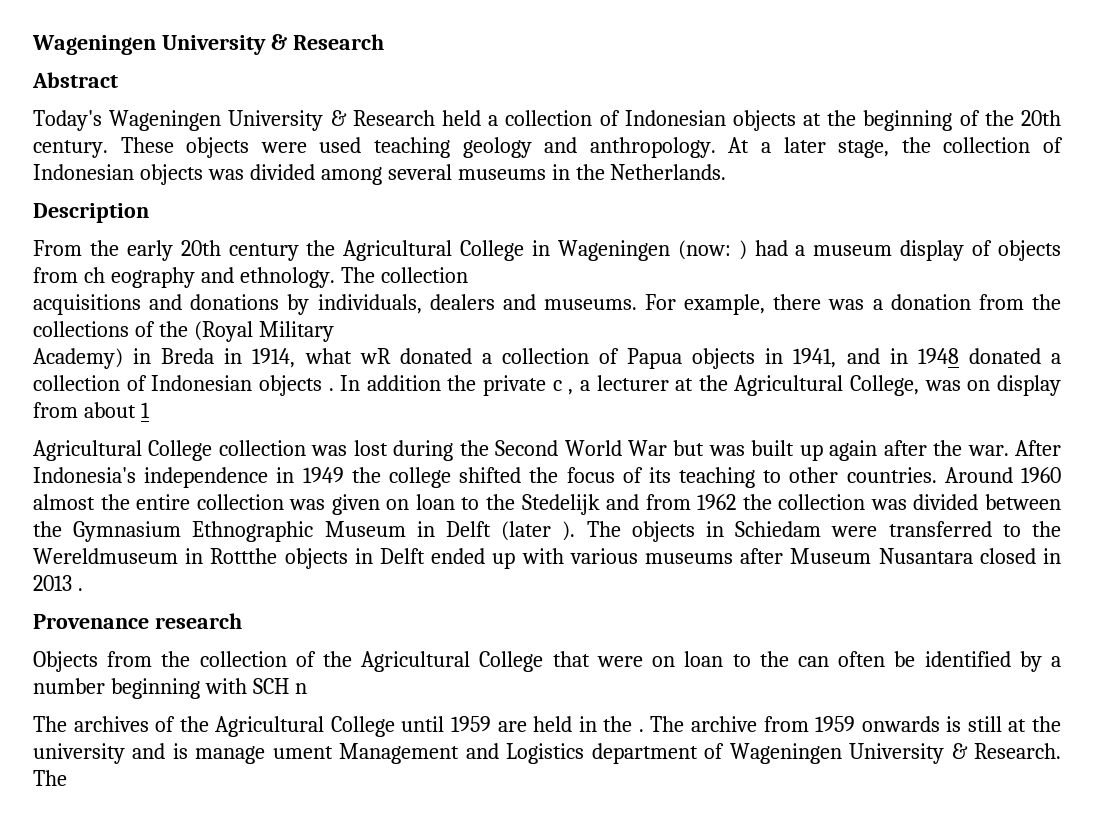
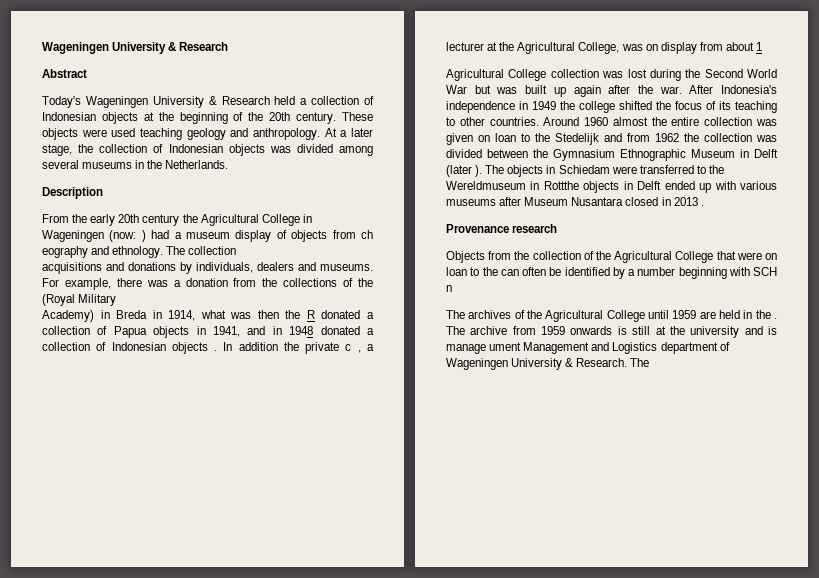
[359,348,391,364] wR -> [230,310,315,319] was then the R

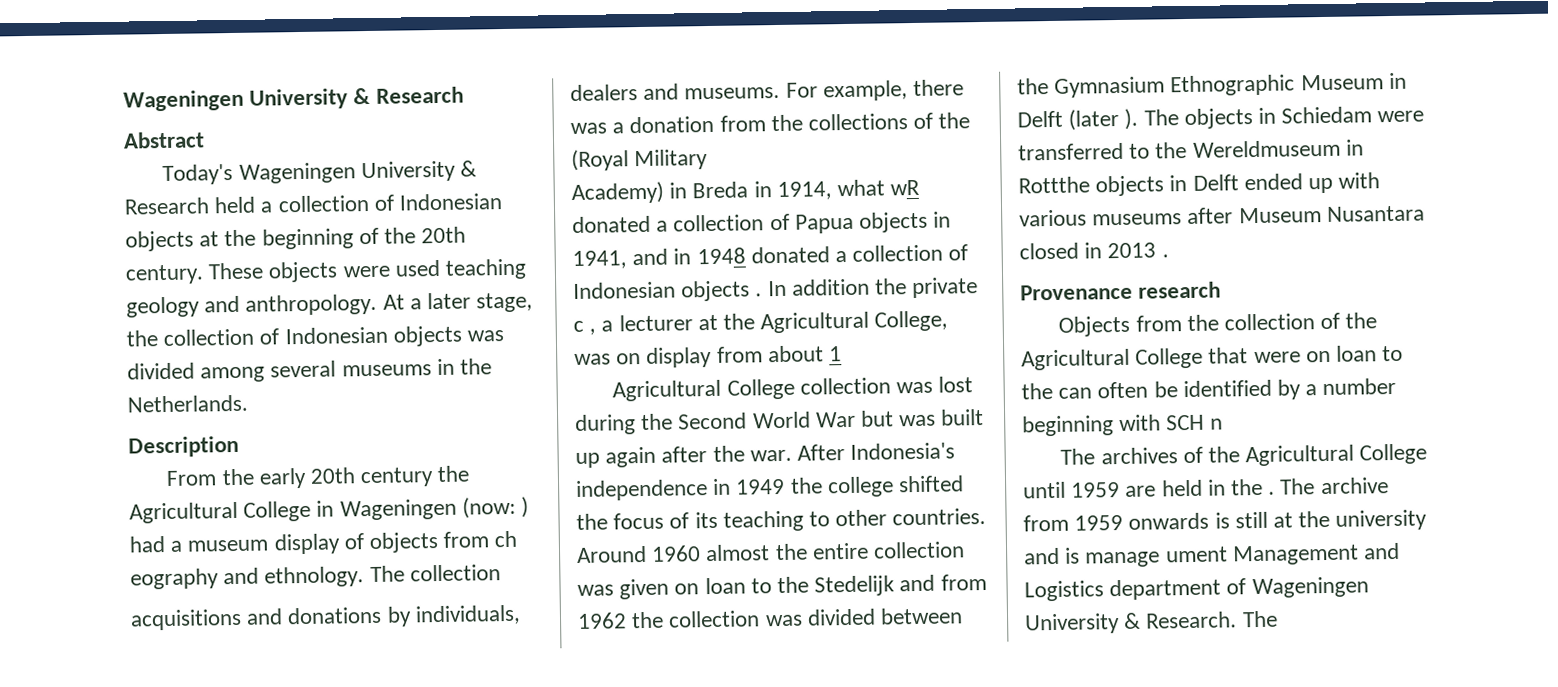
[230,310,315,319] was then the R -> [890,179,921,196] wR

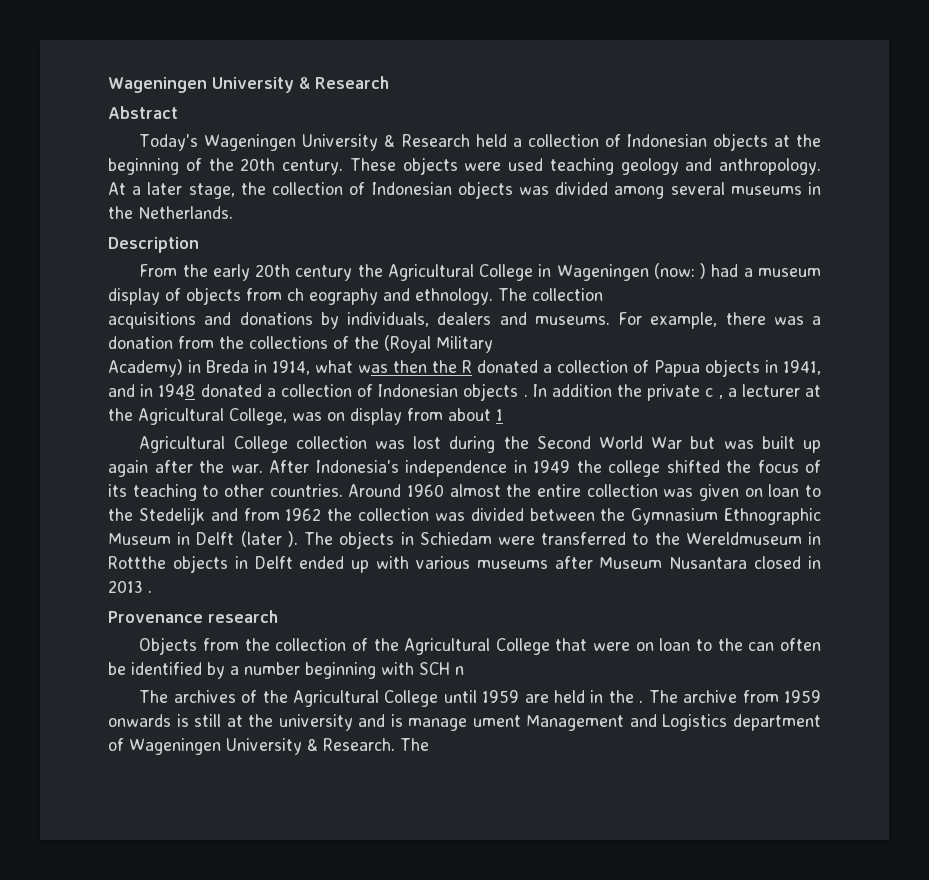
[890,179,921,196] wR -> [358,360,472,373] was then the R

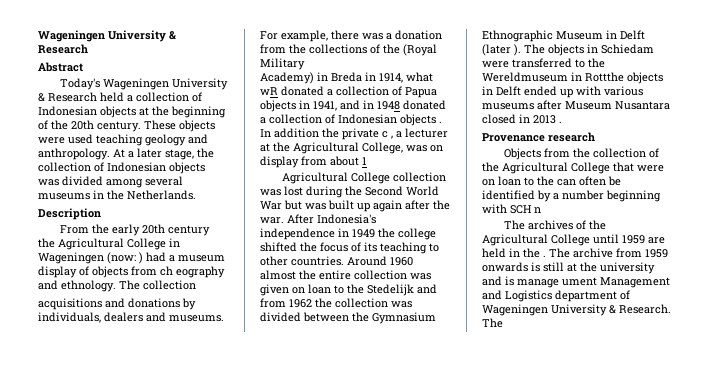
[358,360,472,373] was then the R -> [260,87,278,95] wR

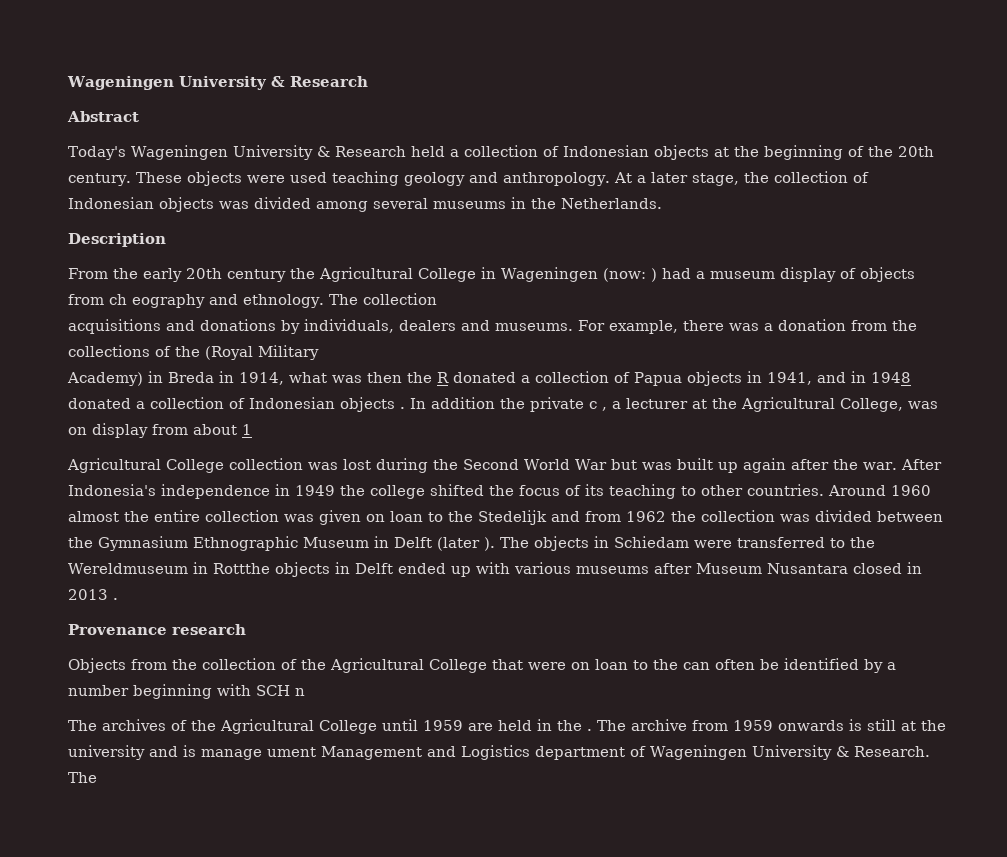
[260,87,278,95] wR -> [332,372,449,383] was then the R

